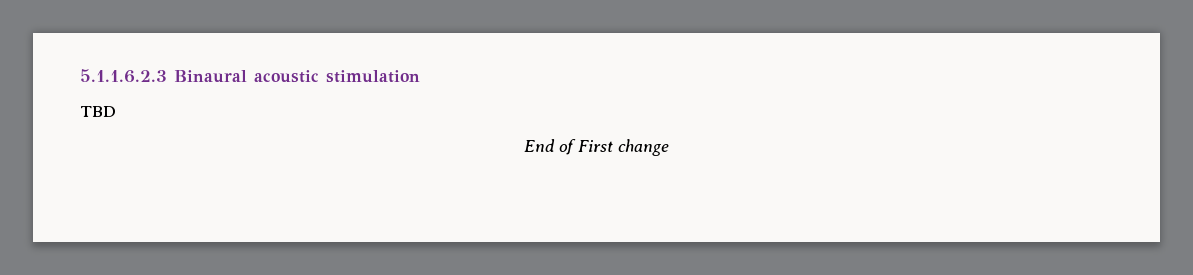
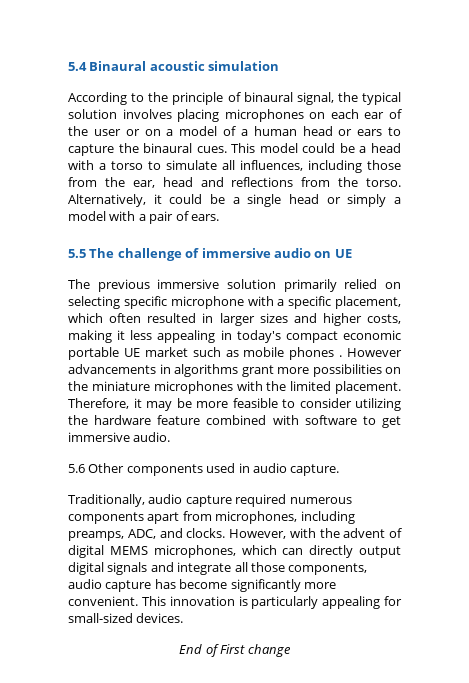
[80,69,167,83] 5.1.1.6.2.3 -> [68,62,87,71] 5.4
[326,70,420,83] [80,106,116,117] stimulation // TBD -> [208,61,280,71] [68,92,401,105] [68,109,402,122] [68,126,401,136] [68,143,401,156] [68,160,401,173] [68,177,401,188] [68,194,401,207] [68,211,219,224] [68,248,352,261] [68,279,401,292] [68,296,402,309] [68,313,401,326] [68,330,401,343] [68,347,402,360] [68,364,401,377] [68,381,401,394] [68,398,401,411] [68,415,401,428] [68,432,171,442] [68,463,340,476] [68,494,352,507] [68,511,355,524] [68,528,402,541] [68,545,402,558] [68,562,368,575] [68,579,336,592] [68,596,402,609] [68,613,184,623] simulation // According to the principle of binaural signal, the typical solution involves placing microphones on each ear of the user or on a model of a human head or ears to capture the binaural cues. This model could be a head with a torso to simulate all influences, including those from the ear, head and reflections from the torso. Alternatively, it could be a single head or simply a model with a pair of ears. // 5.5 The challenge of immersive audio on UE // The previous immersive solution primarily relied on selecting specific microphone with a specific placement, which often resulted in larger sizes and higher costs, making it less appealing in today's compact economic portable UE market such as mobile phones . However advancements in algorithms grant more possibilities on the miniature microphones with the limited placement. Therefore, it may be more feasible to consider utilizing the hardware feature combined with software to get immersive audio. // 5.6 Other components used in audio capture. // Traditionally, audio capture required numerous components apart from microphones, including preamps, ADC, and clocks. However, with the advent of digital MEMS microphones, which can directly output digital signals and integrate all those components, audio capture has become significantly more convenient. This innovation is particularly appealing for small-sized devices.

